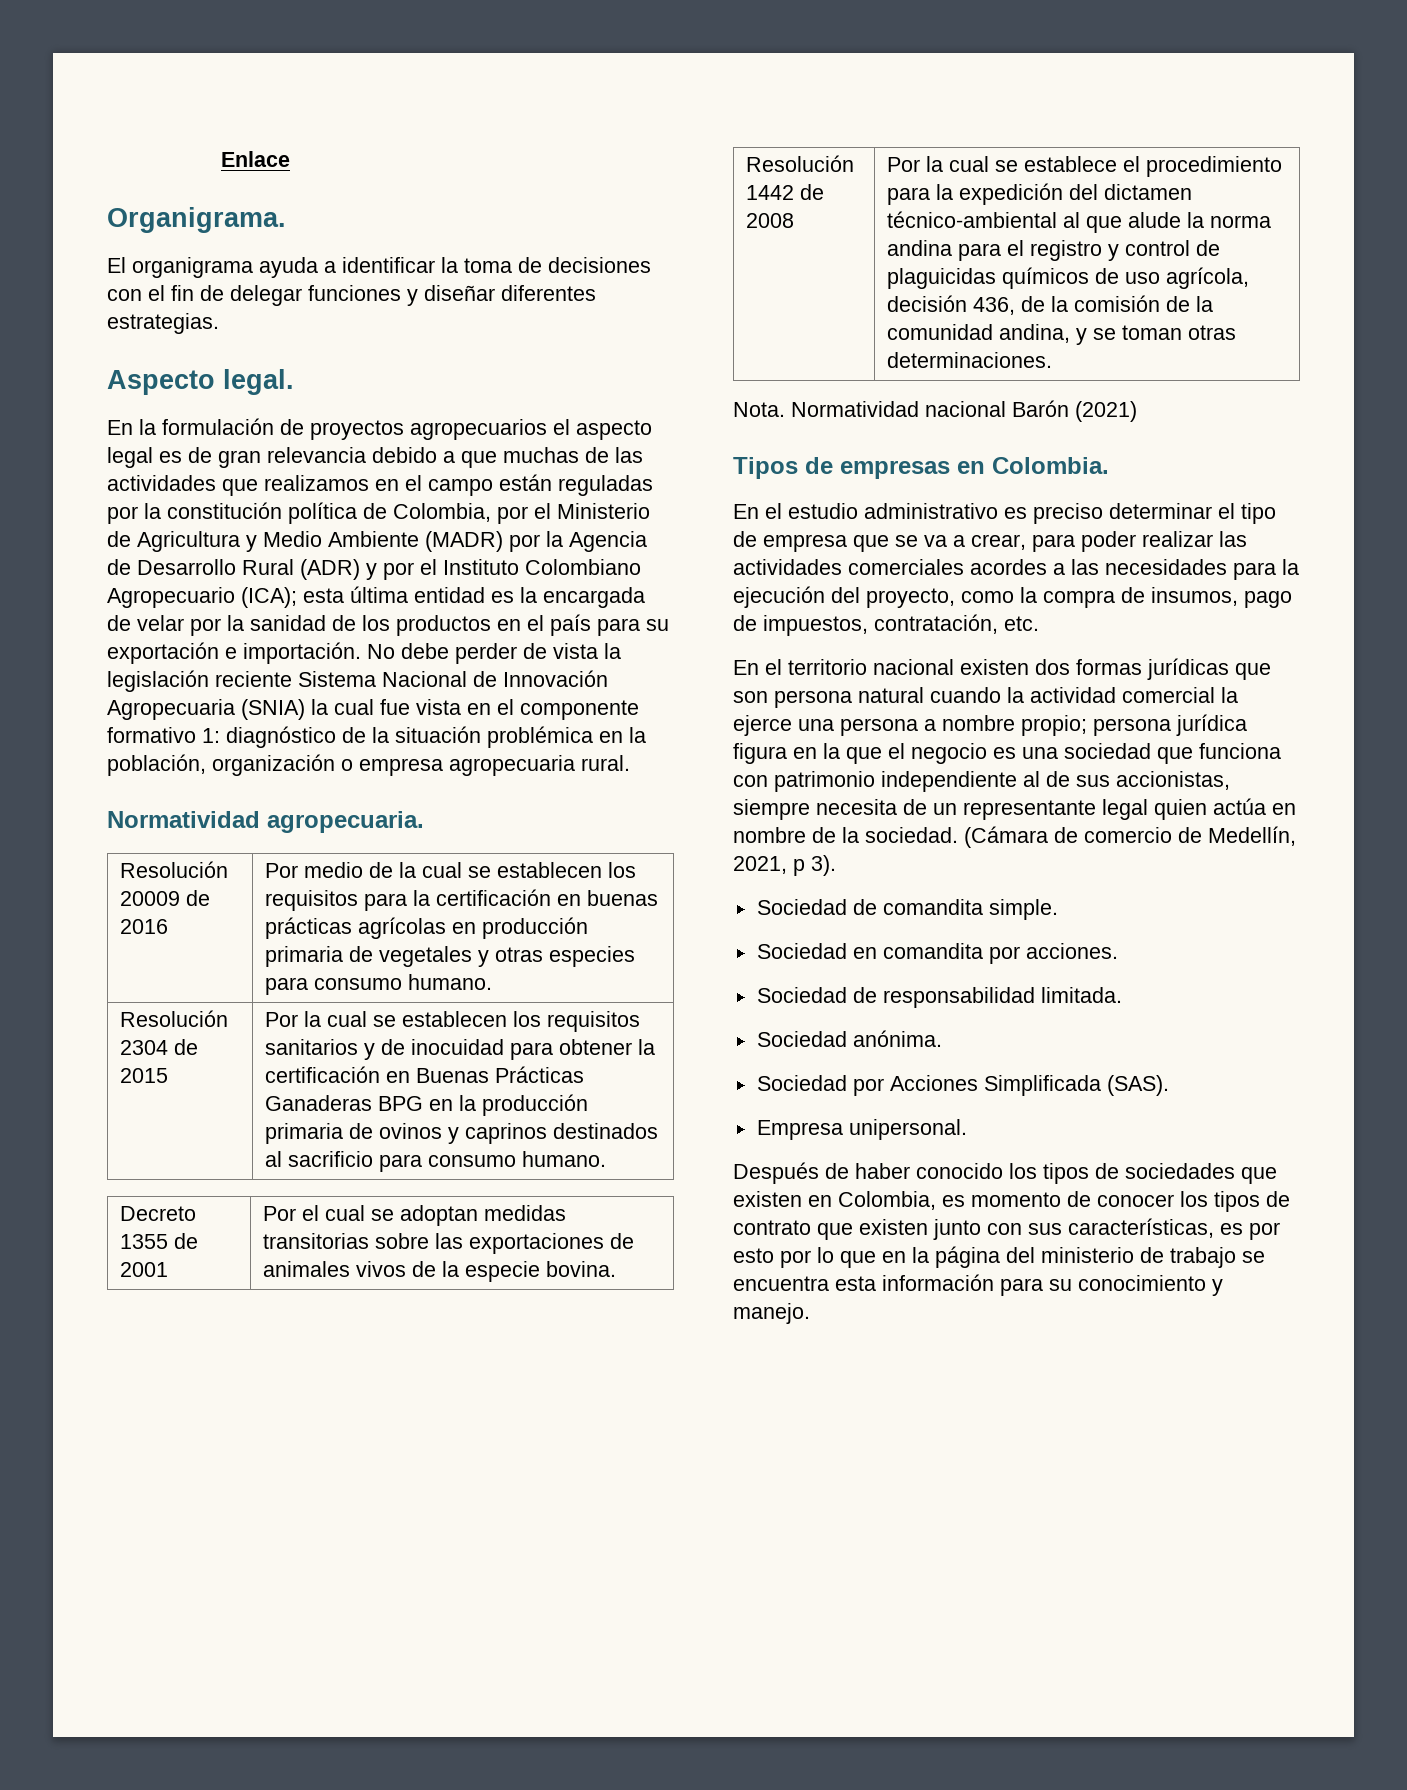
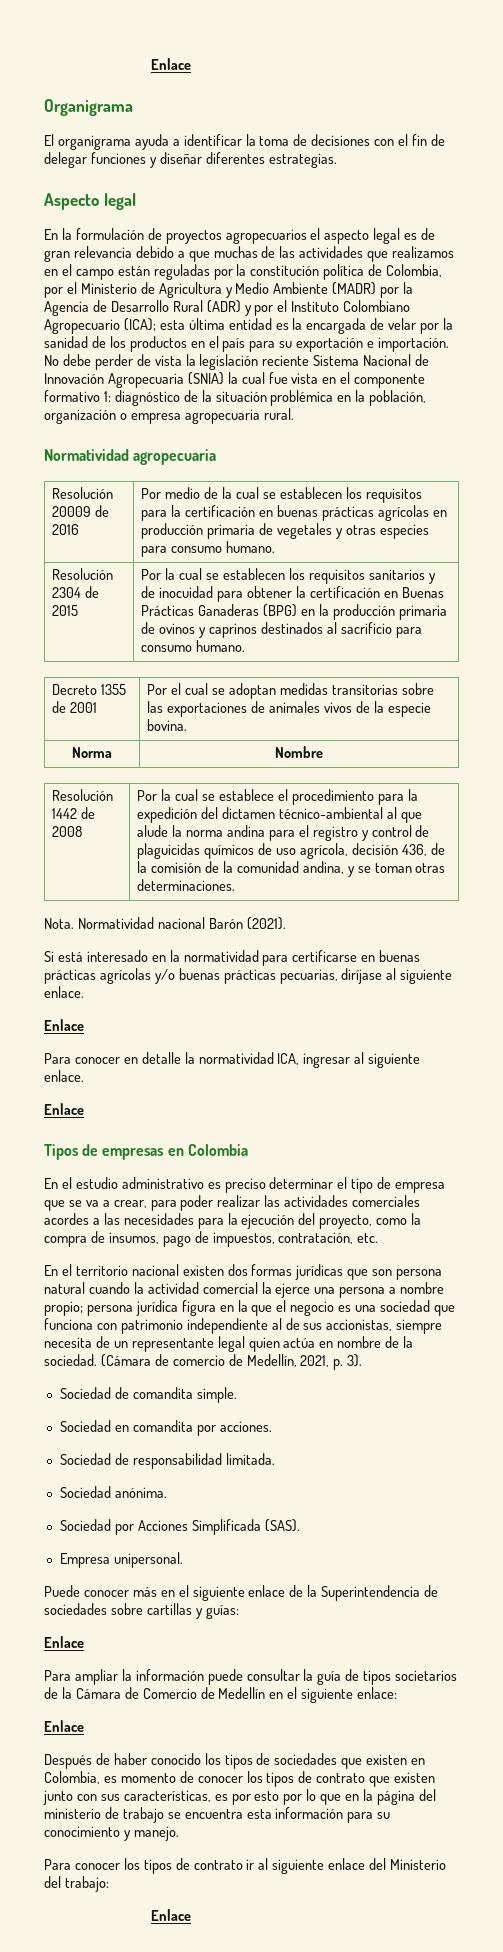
[220,151,290,167] [107,207,286,233] Enlace // Organigrama. -> [151,58,192,70] [44,99,133,116] Enlace // Organigrama
[223,369,294,395] legal. -> [103,193,136,210] legal
[267,811,424,833] agropecuaria. -> [133,449,217,465] agropecuaria
[378,1096,424,1111] BPG -> [263,604,298,617] (BPG)
(617, 1269) none -> [72,747,112,758] [275,746,323,758] // Norma | Nombre
[1075,401,1137,422] (2021) -> [246,917,286,930] [44,950,421,966] [44,968,453,984] [44,986,84,998] [44,1019,84,1031] [44,1052,421,1068] [44,1070,84,1082] [44,1103,84,1115] (2021). // Si está interesado en la normatividad para certificarse en buenas prácticas agrícolas y/o buenas prácticas pecuarias, diríjase al siguiente enlace. // Enlace // Para conocer en detalle la normatividad ICA, ingresar al siguiente enlace. // Enlace
[992,457,1109,474] Colombia. -> [187,1144,248,1156] Colombia
[793,859,805,876] p -> [333,1359,344,1370] p.
(967, 1129) none -> [44,1585,439,1601] [44,1603,239,1619] [44,1636,84,1648] [44,1669,458,1685] [44,1687,398,1703] [44,1720,84,1732] // Puede conocer más en el siguiente enlace de la Superintendencia de sociedades sobre cartillas y guías: // Enlace // Para ampliar la información puede consultar la guía de tipos societarios de la Cámara de Comercio de Medellín en el siguiente enlace: // Enlace
(810, 1313) none -> [44,1858,447,1874] [44,1876,109,1892] [151,1909,192,1921] // Para conocer los tipos de contrato ir al siguiente enlace del Ministerio del trabajo: // Enlace

